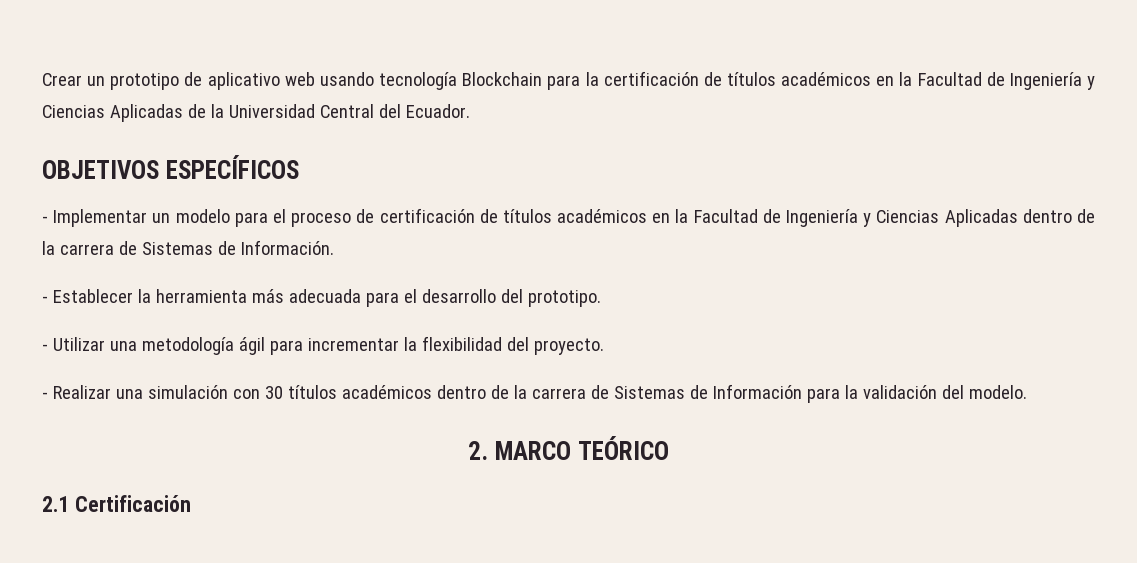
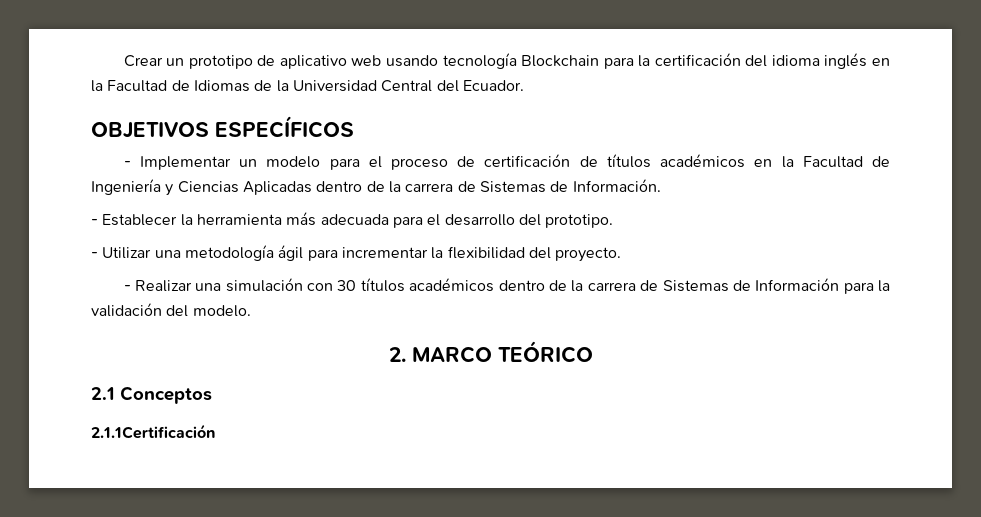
[703,72,1095,90] [42,104,183,122] de títulos académicos en la Facultad de Ingeniería y Ciencias Aplicadas -> [745,53,890,69] [91,80,250,92] del idioma inglés en la Facultad de Idiomas
[74,495,191,512] Certificación -> [120,386,212,404] [91,424,215,439] Conceptos // 2.1.1Certificación

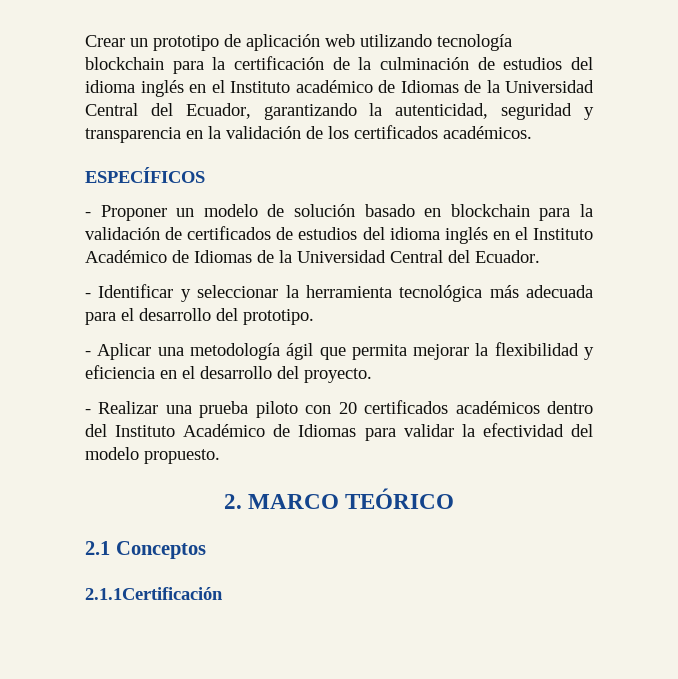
[279,53,890,69] [91,80,168,92] aplicativo web usando tecnología Blockchain para la certificación del idioma inglés en la Facultad -> [246,34,512,51] [85,56,593,74] [85,80,594,97] [85,103,594,120] [85,125,532,143] [85,167,205,183] [85,204,594,221] [85,226,594,244] [85,250,167,263] aplicación web utilizando tecnología blockchain para la certificación de la culminación de estudios del idioma inglés en el Instituto académico de Idiomas de la Universidad Central del Ecuador, garantizando la autenticidad, seguridad y transparencia en la validación de los certificados académicos. // ESPECÍFICOS // - Proponer un modelo de solución basado en blockchain para la validación de certificados de estudios del idioma inglés en el Instituto Académico
[91,116,354,139] [123,154,891,170] [91,179,661,196] [91,214,178,226] // OBJETIVOS ESPECÍFICOS // - Implementar un modelo para el proceso de certificación de títulos académicos en la Facultad de Ingeniería y Ciencias Aplicadas dentro de la carrera de Sistemas de Información. // - Establecer -> [85,284,279,302] // - Identificar y seleccionar
(282, 219) none -> [399,285,483,302] tecnológica
[102,247,152,259] Utilizar -> [97,343,152,360] Aplicar
[307,246,525,261] para incrementar la flexibilidad -> [319,342,594,360] [85,365,272,379] que permita mejorar la flexibilidad y eficiencia en el desarrollo
[225,278,890,294] [91,303,251,317] simulación con 30 títulos académicos dentro de la carrera de Sistemas de Información para la validación del modelo. -> [199,400,593,418] [85,423,593,441] [85,447,220,464] prueba piloto con 20 certificados académicos dentro del Instituto Académico de Idiomas para validar la efectividad del modelo propuesto.

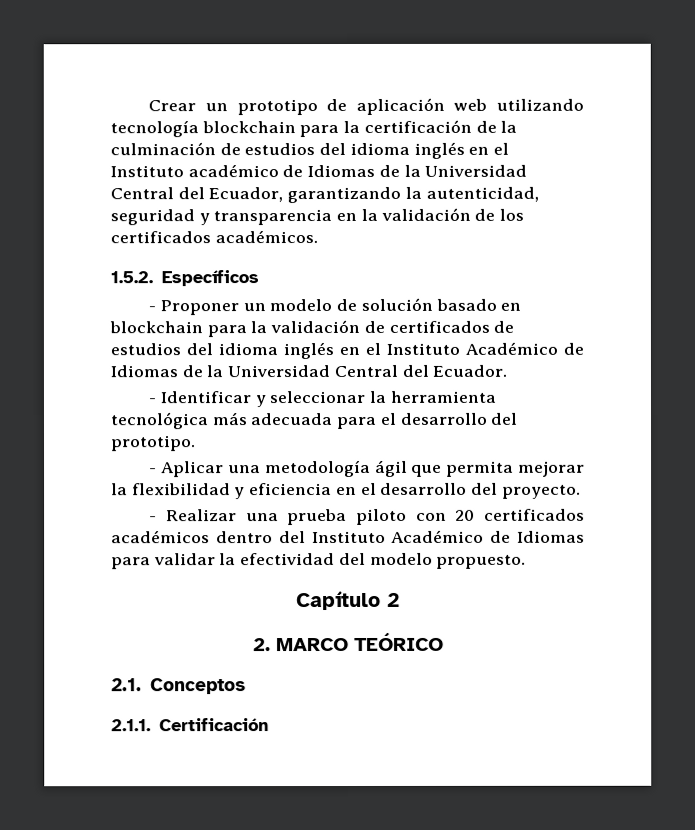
[85,167,205,183] ESPECÍFICOS -> [110,270,259,287] 1.5.2. Específicos
(220, 456) none -> [296,590,400,611] // Capítulo 2
[85,541,110,555] 2.1 -> [111,678,142,692] 2.1.
[85,587,223,600] 2.1.1Certificación -> [111,718,269,732] 2.1.1. Certificación

